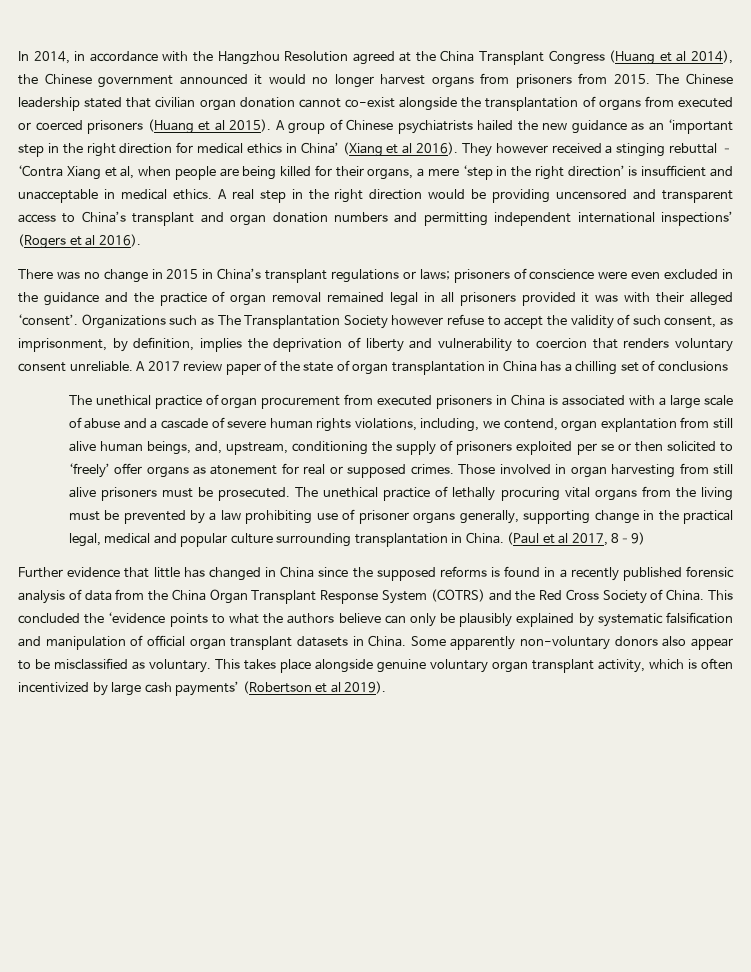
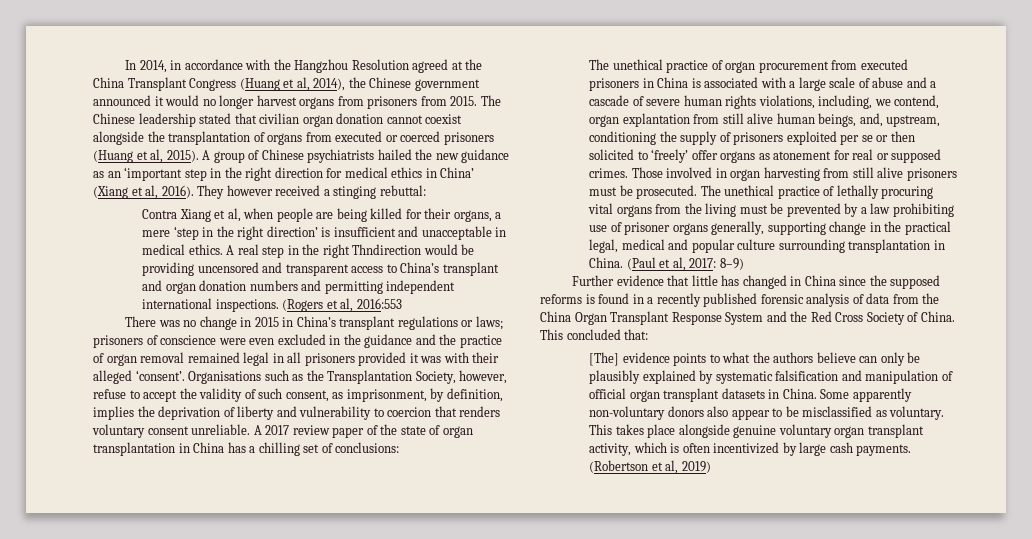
[676,51,687,62] al -> [296,77,310,91] al,
[345,97,395,108] co-exist -> [425,114,463,124] coexist
[214,120,225,131] al -> [150,149,164,163] al,
[402,143,413,154] al -> [145,185,159,199] al,
[669,143,734,154] [18,165,63,177] rebuttal – ‘Contra -> [379,185,426,196] [142,209,178,219] rebuttal: // Contra
[369,189,423,200] direction -> [352,244,422,255] Thndirection
[661,211,733,226] inspections’ -> [215,299,279,312] inspections.
[85,234,141,247] al 2016). -> [340,298,402,312] al, 2016:553
[81,314,166,329] Organizations -> [188,371,262,384] Organisations
[217,315,444,329] The Transplantation Society however -> [306,370,508,384] the Transplantation Society, however,
[657,361,728,372] conclusions -> [335,442,400,453] conclusions:
[558,533,608,546] al 2017, -> [672,257,717,271] al, 2017:
[430,589,485,602] (COTRS) -> (764, 318) none
[84,612,166,624] the ‘evidence -> [624,329,649,340] [589,352,670,366] that: // [The] evidence
[175,681,240,696] payments’ -> [856,444,912,456] payments.
[330,681,387,694] al 2019). -> [665,460,711,474] al, 2019)

